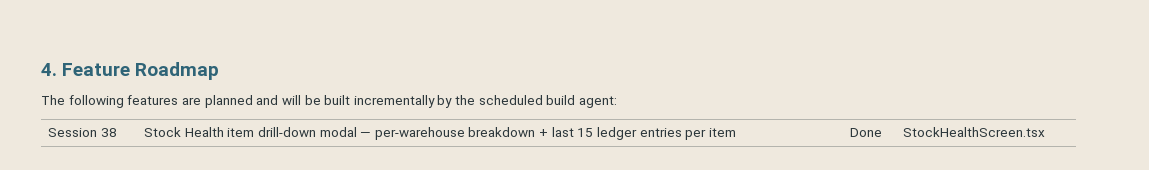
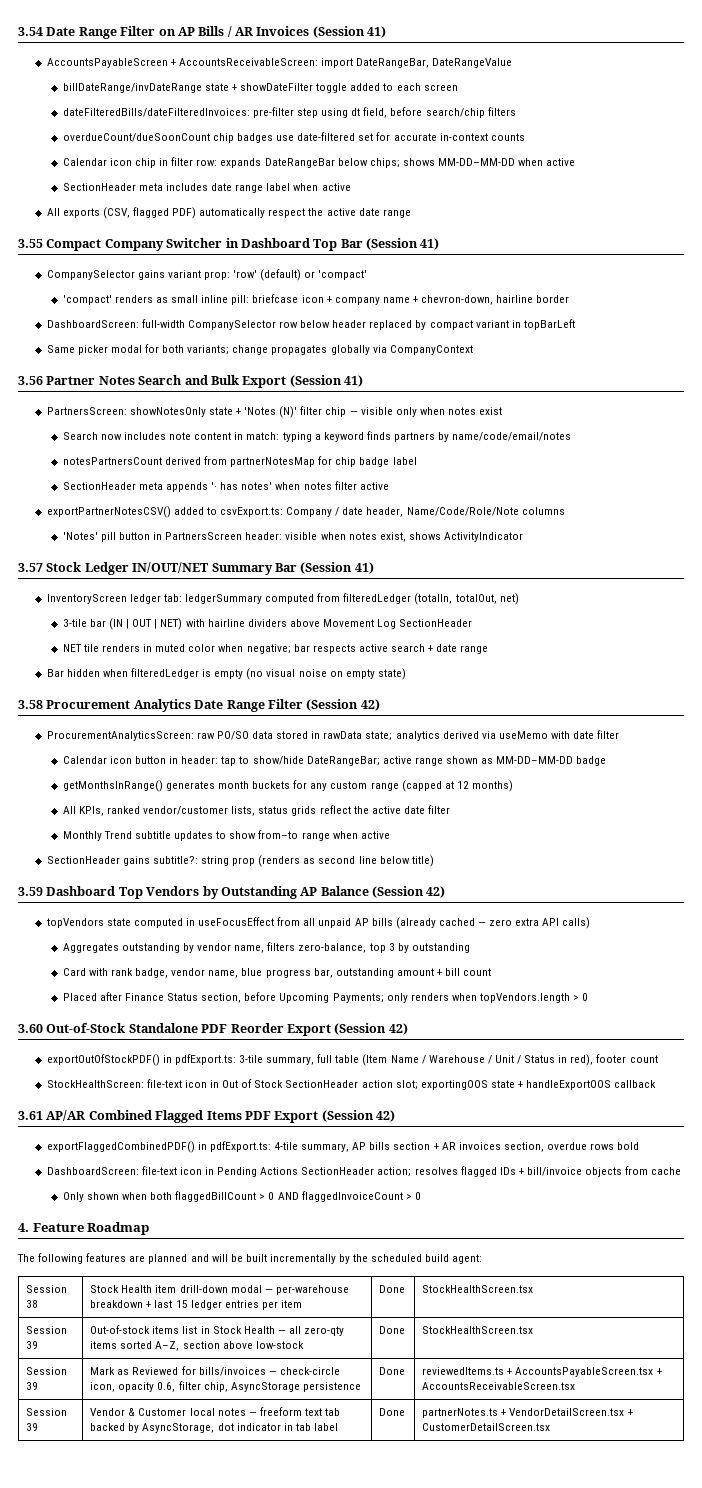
(41, 69) none -> [18,26,387,39] [46,58,513,68] [62,83,458,93] [62,107,516,118] [62,132,525,143] [62,157,576,168] [62,183,351,193] [46,207,411,219] [18,238,440,251] [46,269,368,281] [62,294,570,305] [46,319,575,330] [46,344,473,355] [18,375,363,388] [46,406,503,418] [62,431,572,442] [62,456,417,467] [62,481,389,492] [46,506,565,518] [62,532,523,542] [18,562,374,575] [46,593,519,605] [62,618,473,630] [62,644,489,654] [46,668,406,680] [18,699,380,712] [46,730,620,741] [62,756,607,766] [62,780,513,792] [62,805,450,816] [62,830,390,841] [46,855,434,867] [18,886,446,899] [46,917,591,929] [62,942,470,953] [62,968,492,978] [62,992,589,1003] [18,1023,408,1036] [46,1054,658,1066] [46,1079,657,1090] [18,1110,395,1123] [46,1141,640,1153] [46,1166,682,1177] [62,1191,421,1202] 3.54 Date Range Filter on AP Bills / AR Invoices (Session 41) // AccountsPayableScreen + AccountsReceivableScreen: import DateRangeBar, DateRangeValue // billDateRange/invDateRange state + showDateFilter toggle added to each screen // dateFilteredBills/dateFilteredInvoices: pre-filter step using dt field, before search/chip filters // overdueCount/dueSoonCount chip badges use date-filtered set for accurate in-context counts // Calendar icon chip in filter row: expands DateRangeBar below chips; shows MM-DD–MM-DD when active // SectionHeader meta includes date range label when active // All exports (CSV, flagged PDF) automatically respect the active date range // 3.55 Compact Company Switcher in Dashboard Top Bar (Session 41) // CompanySelector gains variant prop: 'row' (default) or 'compact' // 'compact' renders as small inline pill: briefcase icon + company name + chevron-down, hairline border // DashboardScreen: full-width CompanySelector row below header replaced by compact variant in topBarLeft // Same picker modal for both variants; change propagates globally via CompanyContext // 3.56 Partner Notes Search and Bulk Export (Session 41) // PartnersScreen: showNotesOnly state + 'Notes (N)' filter chip — visible only when notes exist // Search now includes note content in match: typing a keyword finds partners by name/code/email/notes // notesPartnersCount derived from partnerNotesMap for chip badge label // SectionHeader meta appends '· has notes' when notes filter active // exportPartnerNotesCSV() added to csvExport.ts: Company / date header, Name/Code/Role/Note columns // 'Notes' pill button in PartnersScreen header: visible when notes exist, shows ActivityIndicator // 3.57 Stock Ledger IN/OUT/NET Summary Bar (Session 41) // InventoryScreen ledger tab: ledgerSummary computed from filteredLedger (totalIn, totalOut, net) // 3-tile bar (IN | OUT | NET) with hairline dividers above Movement Log SectionHeader // NET tile renders in muted color when negative; bar respects active search + date range // Bar hidden when filteredLedger is empty (no visual noise on empty state) // 3.58 Procurement Analytics Date Range Filter (Session 42) // ProcurementAnalyticsScreen: raw PO/SO data stored in rawData state; analytics derived via useMemo with date filter // Calendar icon button in header: tap to show/hide DateRangeBar; active range shown as MM-DD–MM-DD badge // getMonthsInRange() generates month buckets for any custom range (capped at 12 months) // All KPIs, ranked vendor/customer lists, status grids reflect the active date filter // Monthly Trend subtitle updates to show from–to range when active // SectionHeader gains subtitle?: string prop (renders as second line below title) // 3.59 Dashboard Top Vendors by Outstanding AP Balance (Session 42) // topVendors state computed in useFocusEffect from all unpaid AP bills (already cached — zero extra API calls) // Aggregates outstanding by vendor name, filters zero-balance, top 3 by outstanding // Card with rank badge, vendor name, blue progress bar, outstanding amount + bill count // Placed after Finance Status section, before Upcoming Payments; only renders when topVendors.length > 0 // 3.60 Out-of-Stock Standalone PDF Reorder Export (Session 42) // exportOutOfStockPDF() in pdfExport.ts: 3-tile summary, full table (Item Name / Warehouse / Unit / Status in red), footer count // StockHealthScreen: file-text icon in Out of Stock SectionHeader action slot; exportingOOS state + handleExportOOS callback // 3.61 AP/AR Combined Flagged Items PDF Export (Session 42) // exportFlaggedCombinedPDF() in pdfExport.ts: 4-tile summary, AP bills section + AR invoices section, overdue rows bold // DashboardScreen: file-text icon in Pending Actions SectionHeader action; resolves flagged IDs + bill/invoice objects from cache // Only shown when both flaggedBillCount > 0 AND flaggedInvoiceCount > 0 //
(1045, 132) none -> [26,1326,68,1334] [26,1341,39,1349] [90,1325,345,1336] [90,1341,304,1351] [379,1326,406,1334] [422,1326,534,1334] [26,1367,68,1375] [26,1382,39,1390] [90,1366,340,1376] [90,1381,361,1392] [379,1367,406,1375] [422,1367,662,1377] [422,1382,576,1390] [26,1408,68,1416] [26,1423,39,1431] [90,1407,341,1416] [90,1423,338,1433] [379,1408,406,1416] [422,1408,633,1418] [422,1423,551,1431] // Session 39 | Out-of-stock items list in Stock Health — all zero-qty items sorted A–Z, section above low-stock | Done | StockHealthScreen.tsx // Session 39 | Mark as Reviewed for bills/invoices — check-circle icon, opacity 0.6, filter chip, AsyncStorage persistence | Done | reviewedItems.ts + AccountsPayableScreen.tsx + AccountsReceivableScreen.tsx // Session 39 | Vendor & Customer local notes — freeform text tab backed by AsyncStorage, dot indicator in tab label | Done | partnerNotes.ts + VendorDetailScreen.tsx + CustomerDetailScreen.tsx

